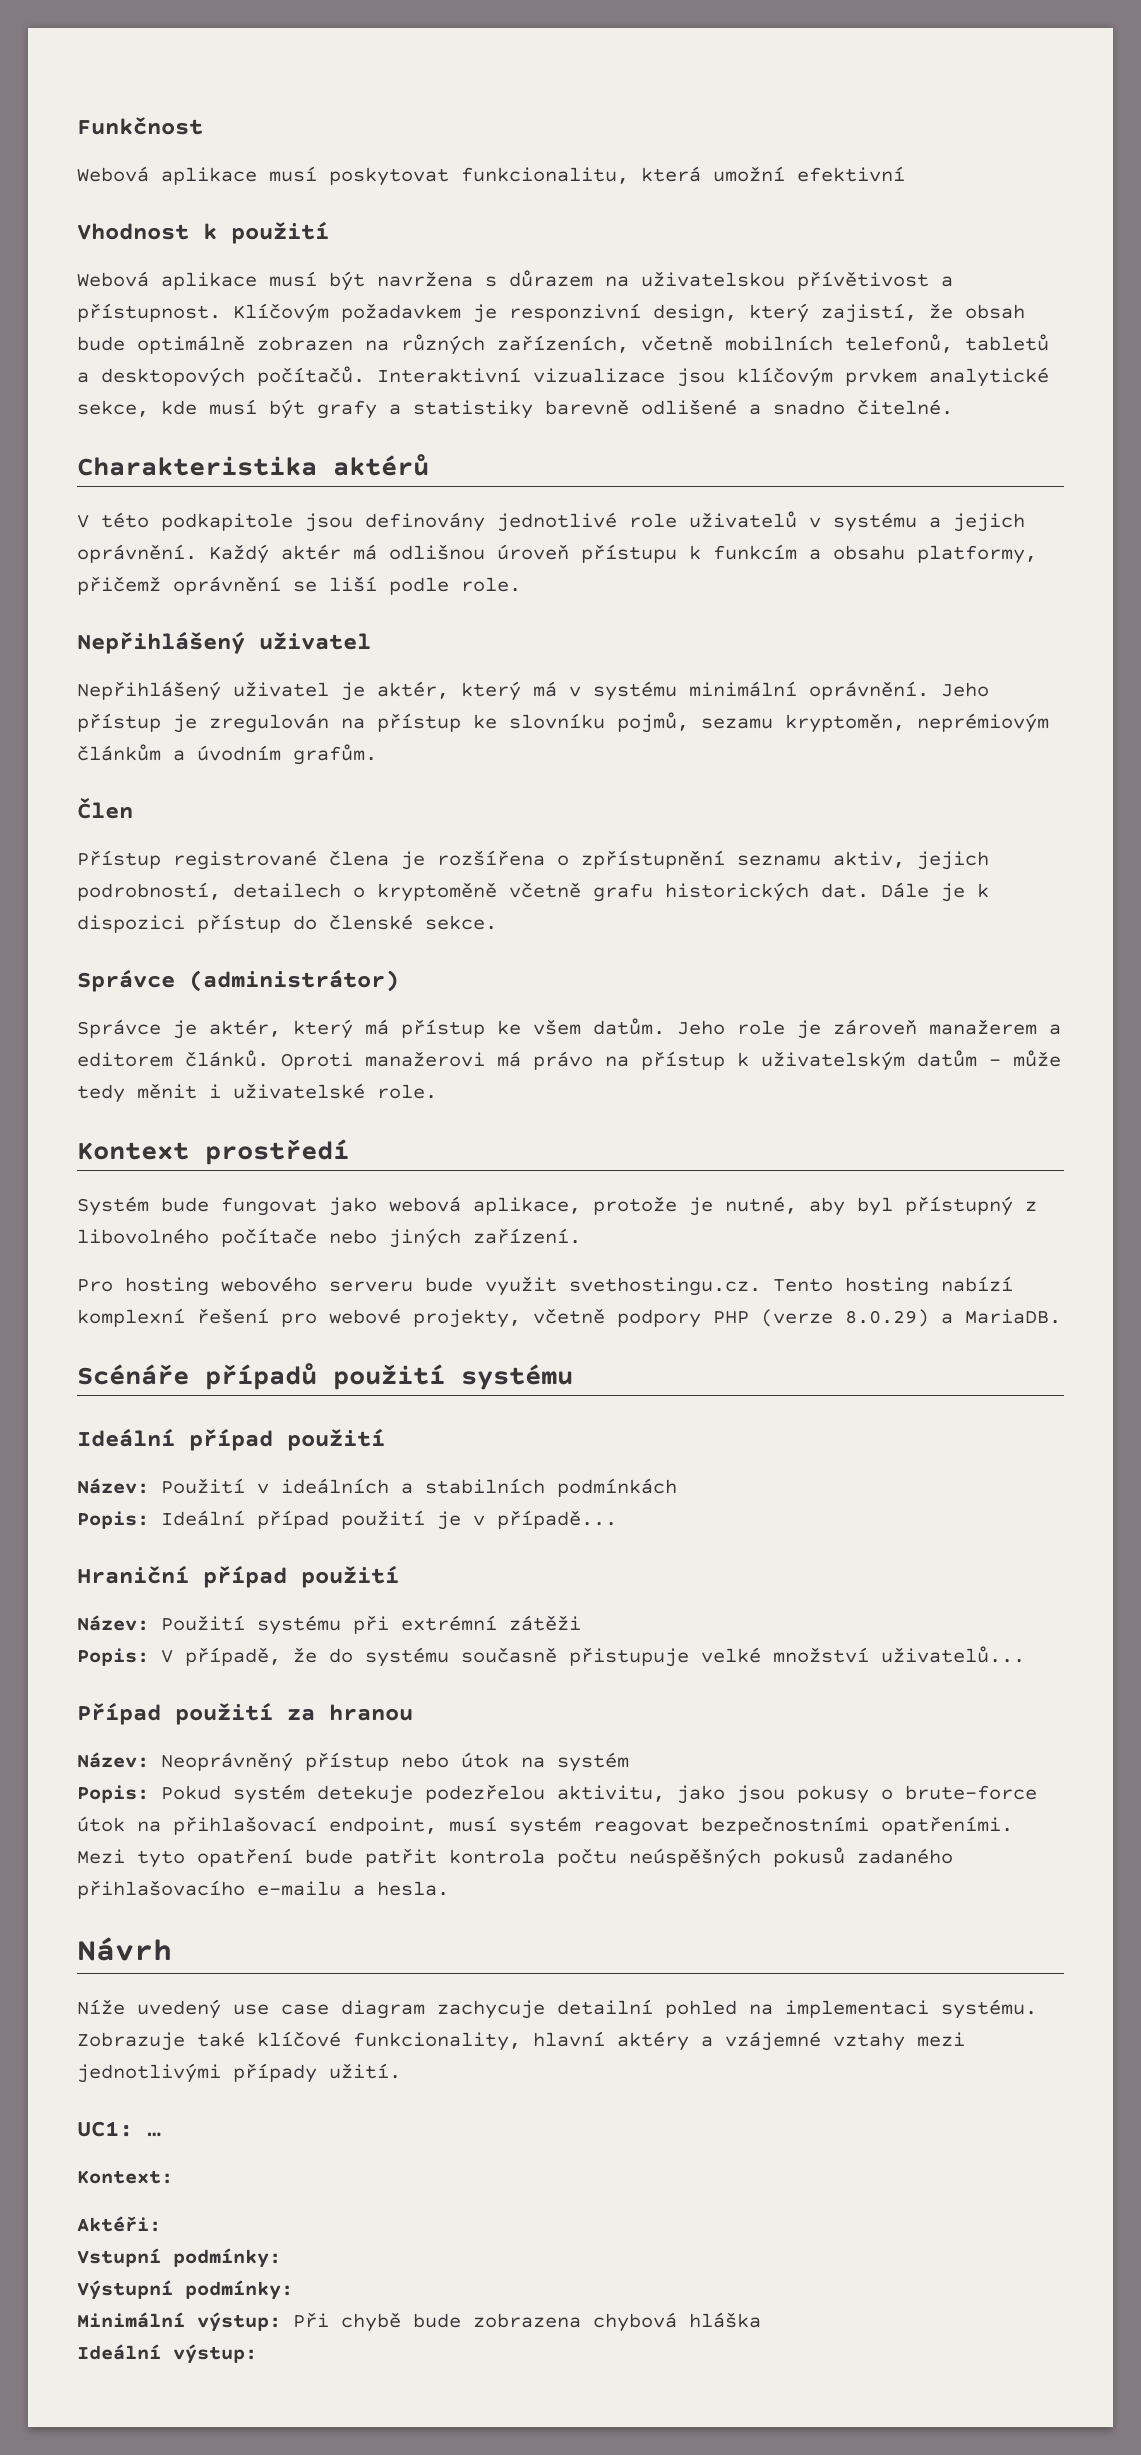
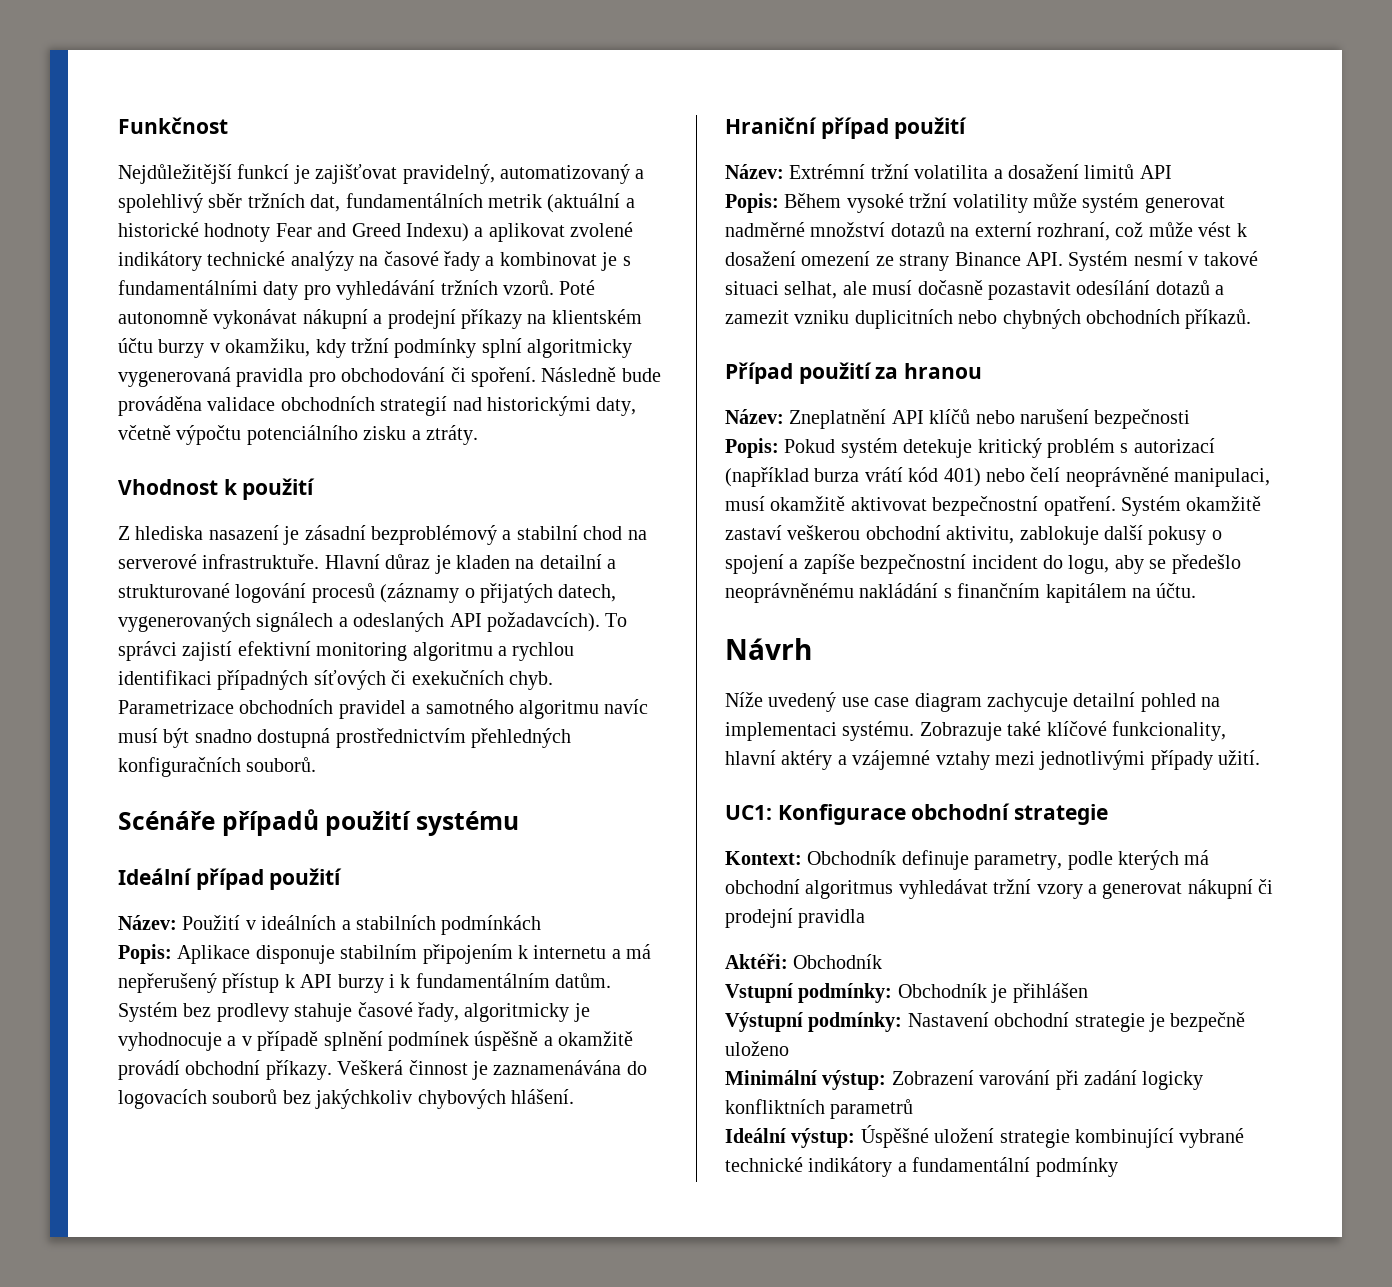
[77,166,905,186] [77,221,329,244] [77,270,953,291] [77,303,1025,323] [77,334,1049,355] [77,366,1049,387] [77,399,953,419] [77,454,429,476] [77,511,1025,532] [77,544,1037,564] [77,576,521,595] [77,631,371,654] [77,681,989,701] [77,712,1049,733] [77,744,377,765] [77,798,133,819] [77,850,989,870] [77,882,989,902] [77,914,497,933] [77,969,399,992] [77,1018,1061,1039] [77,1050,1061,1071] [77,1083,437,1103] [77,1139,349,1165] [77,1196,1037,1216] [77,1228,581,1248] [77,1276,1013,1296] [77,1308,1061,1328] Webová aplikace musí poskytovat funkcionalitu, která umožní efektivní // Vhodnost k použití // Webová aplikace musí být navržena s důrazem na uživatelskou přívětivost a přístupnost. Klíčovým požadavkem je responzivní design, který zajistí, že obsah bude optimálně zobrazen na různých zařízeních, včetně mobilních telefonů, tabletů a desktopových počítačů. Interaktivní vizualizace jsou klíčovým prvkem analytické sekce, kde musí být grafy a statistiky barevně odlišené a snadno čitelné. // Charakteristika aktérů // V této podkapitole jsou definovány jednotlivé role uživatelů v systému a jejich oprávnění. Každý aktér má odlišnou úroveň přístupu k funkcím a obsahu platformy, přičemž oprávnění se liší podle role. // Nepřihlášený uživatel // Nepřihlášený uživatel je aktér, který má v systému minimální oprávnění. Jeho přístup je zregulován na přístup ke slovníku pojmů, sezamu kryptoměn, neprémiovým článkům a úvodním grafům. // Člen // Přístup registrované člena je rozšířena o zpřístupnění seznamu aktiv, jejich podrobností, detailech o kryptoměně včetně grafu historických dat. Dále je k dispozici přístup do členské sekce. // Správce (administrátor) // Správce je aktér, který má přístup ke všem datům. Jeho role je zároveň manažerem a editorem článků. Oproti manažerovi má právo na přístup k uživatelským datům – může tedy měnit i uživatelské role. // Kontext prostředí // Systém bude fungovat jako webová aplikace, protože je nutné, aby byl přístupný z libovolného počítače nebo jiných zařízení. // Pro hosting webového serveru bude využit svethostingu.cz. Tento hosting nabízí komplexní řešení pro webové projekty, včetně podpory PHP (verze 8.0.29) a MariaDB. -> [118,164,645,184] [118,193,635,213] [118,222,634,242] [118,251,631,271] [118,280,596,300] [118,309,642,329] [118,338,633,358] [118,367,661,387] [118,396,637,416] [118,425,478,445] [118,478,316,500] [118,525,647,545] [118,554,617,574] [118,583,617,603] [118,612,628,632] [118,641,575,661] [118,670,553,690] [118,699,649,719] [118,728,571,748] [118,757,317,777] Nejdůležitější funkcí je zajišťovat pravidelný, automatizovaný a spolehlivý sběr tržních dat, fundamentálních metrik (aktuální a historické hodnoty Fear and Greed Indexu) a aplikovat zvolené indikátory technické analýzy na časové řady a kombinovat je s fundamentálními daty pro vyhledávání tržních vzorů. Poté autonomně vykonávat nákupní a prodejní příkazy na klientském účtu burzy v okamžiku, kdy tržní podmínky splní algoritmicky vygenerovaná pravidla pro obchodování či spoření. Následně bude prováděna validace obchodních strategií nad historickými daty, včetně výpočtu potenciálního zisku a ztráty. // Vhodnost k použití // Z hlediska nasazení je zásadní bezproblémový a stabilní chod na serverové infrastruktuře. Hlavní důraz je kladen na detailní a strukturované logování procesů (záznamy o přijatých datech, vygenerovaných signálech a odeslaných API požadavcích). To správci zajistí efektivní monitoring algoritmu a rychlou identifikaci případných síťových či exekučních chyb. Parametrizace obchodních pravidel a samotného algoritmu navíc musí být snadno dostupná prostřednictvím přehledných konfiguračních souborů.
[161,1510,617,1530] [77,1565,399,1588] [77,1615,581,1635] [77,1646,1025,1667] Ideální případ použití je v případě... // Hraniční případ použití // Název: Použití systému při extrémní zátěži // Popis: V případě, že do systému současně přistupuje velké množství uživatelů... -> [177,944,652,964] [118,973,612,993] [118,1002,590,1022] [118,1031,634,1051] [118,1060,647,1080] [118,1089,574,1109] [725,117,968,139] [725,164,1172,179] [725,193,1225,213] [725,222,1247,241] [725,251,1258,271] [725,280,1225,300] [725,309,1252,329] Aplikace disponuje stabilním připojením k internetu a má nepřerušený přístup k API burzy i k fundamentálním datům. Systém bez prodlevy stahuje časové řady, algoritmicky je vyhodnocuje a v případě splnění podmínek úspěšně a okamžitě provádí obchodní příkazy. Veškerá činnost je zaznamenávána do logovacích souborů bez jakýchkoliv chybových hlášení. // Hraniční případ použití // Název: Extrémní tržní volatilita a dosažení limitů API // Popis: Během vysoké tržní volatility může systém generovat nadměrné množství dotazů na externí rozhraní, což může vést k dosažení omezení ze strany Binance API. Systém nesmí v takové situaci selhat, ale musí dočasně pozastavit odesílání dotazů a zamezit vzniku duplicitních nebo chybných obchodních příkazů.
[161,1752,629,1772] [77,1784,1037,1804] [77,1816,1013,1836] [77,1847,953,1868] [77,1880,449,1899] Neoprávněný přístup nebo útok na systém // Popis: Pokud systém detekuje podezřelou aktivitu, jako jsou pokusy o brute-force útok na přihlašovací endpoint, musí systém reagovat bezpečnostními opatřeními. Mezi tyto opatření bude patřit kontrola počtu neúspěšných pokusů zadaného přihlašovacího e-mailu a hesla. -> [789,409,1191,429] [725,438,1215,458] [725,467,1271,487] [725,496,1262,516] [725,525,1222,545] [725,554,1241,574] [725,583,1197,603] Zneplatnění API klíčů nebo narušení bezpečnosti // Popis: Pokud systém detekuje kritický problém s autorizací (například burza vrátí kód 401) nebo čelí neoprávněné manipulaci, musí okamžitě aktivovat bezpečnostní opatření. Systém okamžitě zastaví veškerou obchodní aktivitu, zablokuje další pokusy o spojení a zapíše bezpečnostní incident do logu, aby se předešlo neoprávněnému nakládání s finančním kapitálem na účtu.
[147,2132,161,2137] [77,2170,173,2184] … // Kontext: -> [777,803,1109,825] [725,850,1210,870] [725,879,1274,899] [725,908,866,928] Konfigurace obchodní strategie // Kontext: Obchodník definuje parametry, podle kterých má obchodní algoritmus vyhledávat tržní vzory a generovat nákupní či prodejní pravidla
(161, 2224) none -> [793,954,883,969] Obchodník
(281, 2258) none -> [897,983,1088,1003] Obchodník je přihlášen
[77,2312,761,2332] [77,2344,257,2364] // Minimální výstup: Při chybě bude zobrazena chybová hláška // Ideální výstup: -> [907,1012,1246,1032] [725,1041,789,1056] [725,1070,1204,1090] [725,1099,914,1119] [725,1125,1245,1148] [725,1157,1118,1177] Nastavení obchodní strategie je bezpečně uloženo // Minimální výstup: Zobrazení varování při zadání logicky konfliktních parametrů // Ideální výstup: Úspěšné uložení strategie kombinující vybrané technické indikátory a fundamentální podmínky

